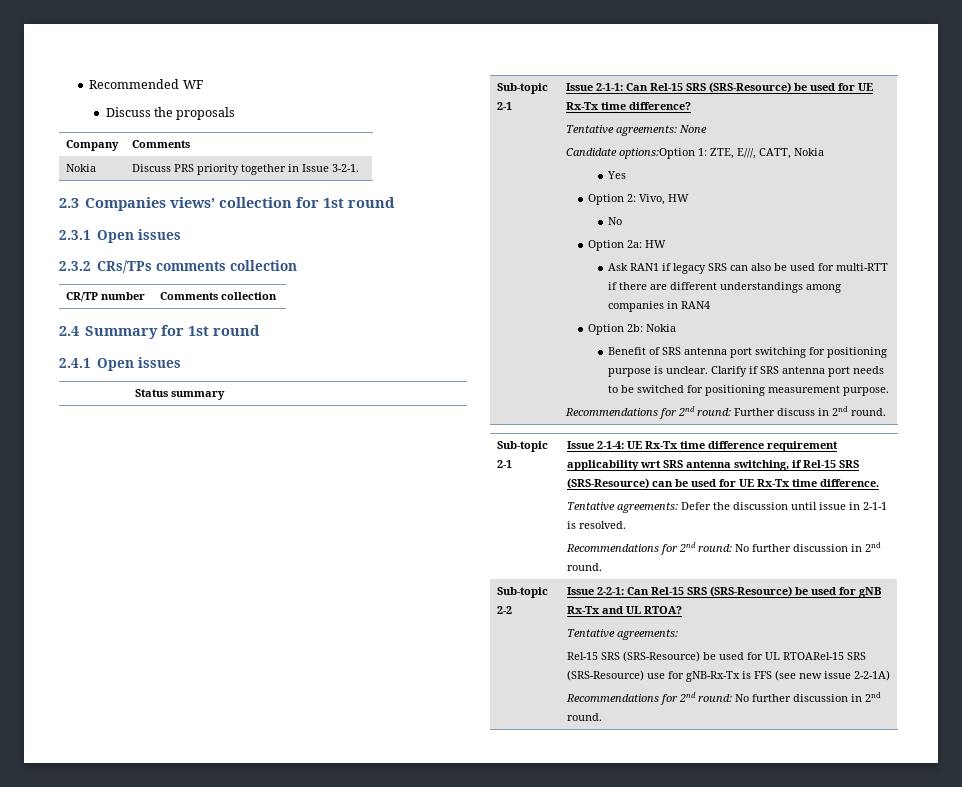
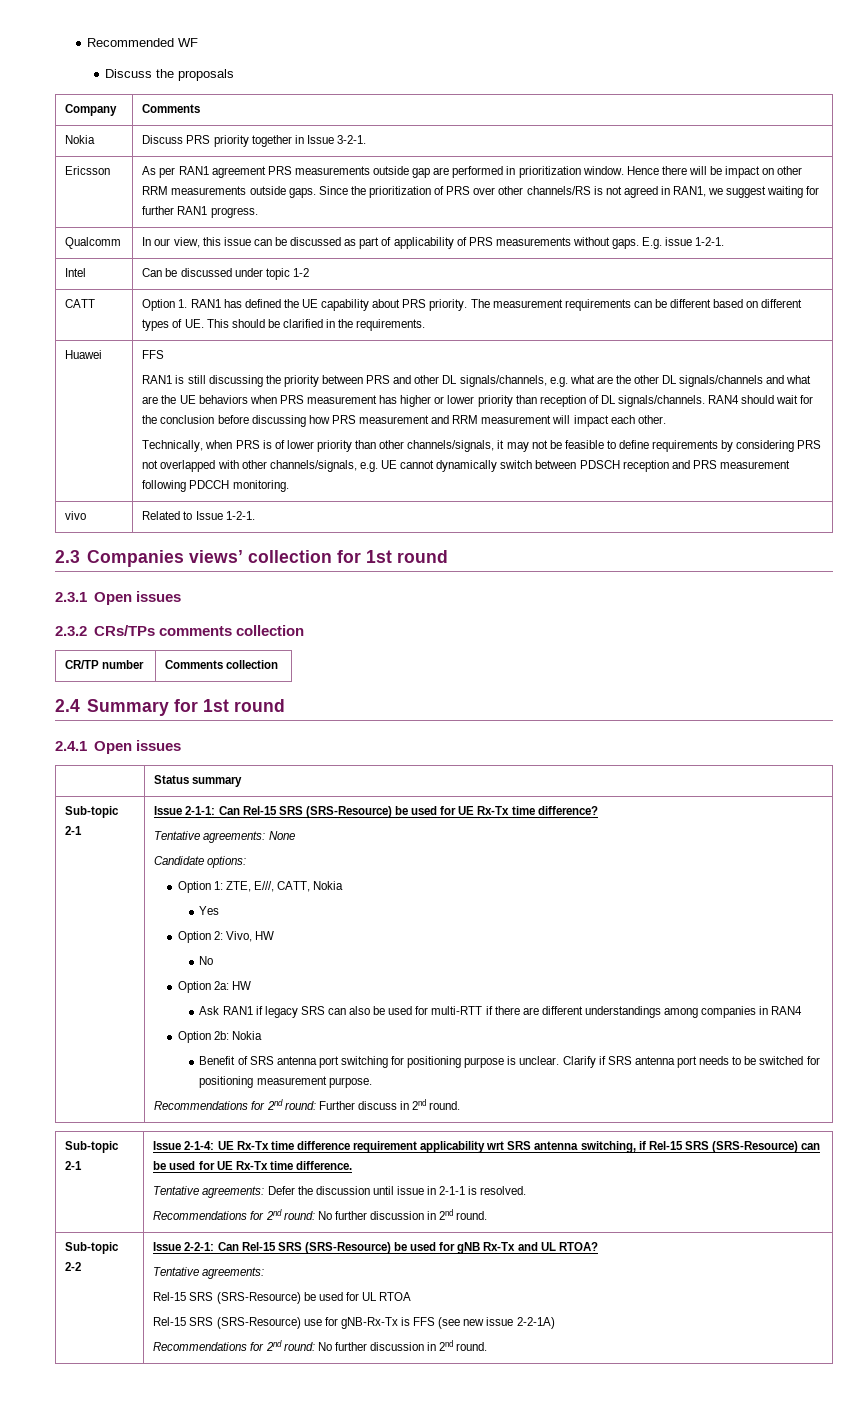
(359, 168) none -> [65,166,111,175] [142,166,803,178] [142,186,820,198] [142,206,258,218] [65,237,122,249] [142,237,725,249] [65,268,87,277] [142,268,309,280] [65,299,96,308] [142,299,803,311] [142,319,426,331] [65,350,103,359] [142,350,165,359] [142,375,812,387] [142,395,814,407] [142,415,666,427] [142,440,822,452] [142,460,790,472] [142,480,289,492] [65,511,87,520] [142,511,255,520] // Ericsson | As per RAN1 agreement PRS measurements outside gap are performed in prioritization window. Hence there will be impact on other RRM measurements outside gaps. Since the prioritization of PRS over other channels/RS is not agreed in RAN1, we suggest waiting for further RAN1 progress. // Qualcomm | In our view, this issue can be discussed as part of applicability of PRS measurements without gaps. E.g. issue 1-2-1. // Intel | Can be discussed under topic 1-2 // CATT | Option 1. RAN1 has defined the UE capability about PRS priority. The measurement requirements can be different based on different types of UE. This should be clarified in the requirements. // Huawei | FFS // RAN1 is still discussing the priority between PRS and other DL signals/channels, e.g. what are the other DL signals/channels and what are the UE behaviors when PRS measurement has higher or lower priority than reception of DL signals/channels. RAN4 should wait for the conclusion before discussing how PRS measurement and RRM measurement will impact each other. // Technically, when PRS is of lower priority than other channels/signals, it may not be feasible to define requirements by considering PRS not overlapped with other channels/signals, e.g. UE cannot dynamically switch between PDSCH reception and PRS measurement following PDCCH monitoring. // vivo | Related to Issue 1-2-1.
[618,148,695,159] options:Option -> [207,856,247,868] [177,881,211,893] options: // Option
[782,652,844,660] RTOARel-15 -> [379,1292,412,1301] [153,1317,187,1326] RTOA // Rel-15

